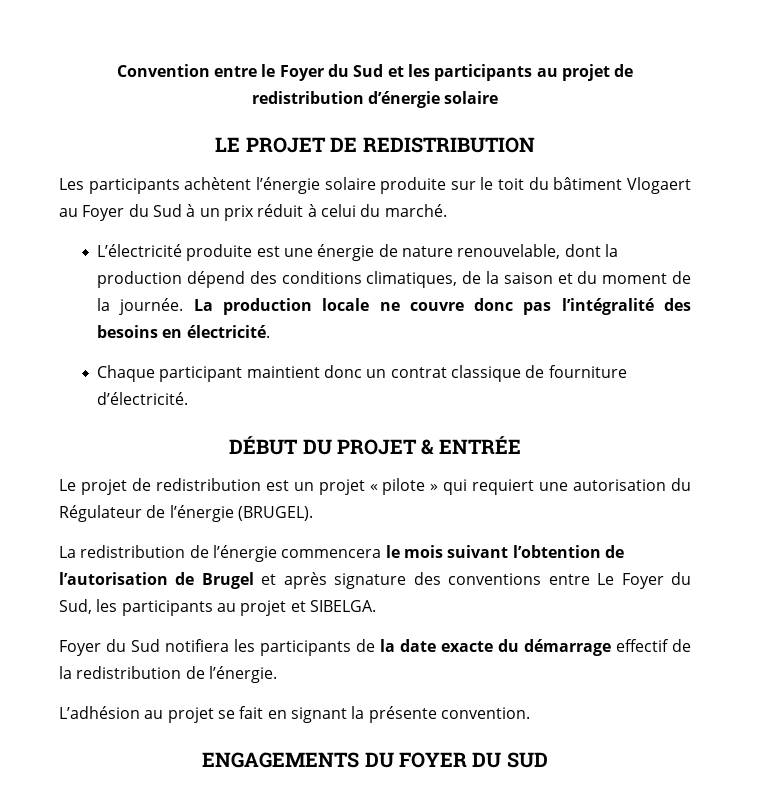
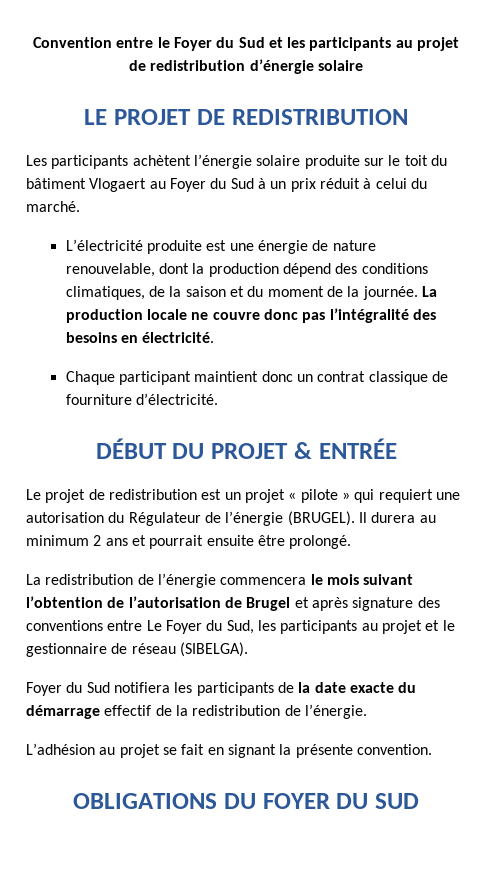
(313, 513) none -> [358,512,436,523] [26,535,352,549] Il durera au minimum 2 ans et pourrait ensuite être prolongé.
[309,600,376,612] SIBELGA. -> [442,620,455,631] [26,642,248,657] le gestionnaire de réseau (SIBELGA).
[202,752,360,768] ENGAGEMENTS -> [73,793,217,809] OBLIGATIONS

